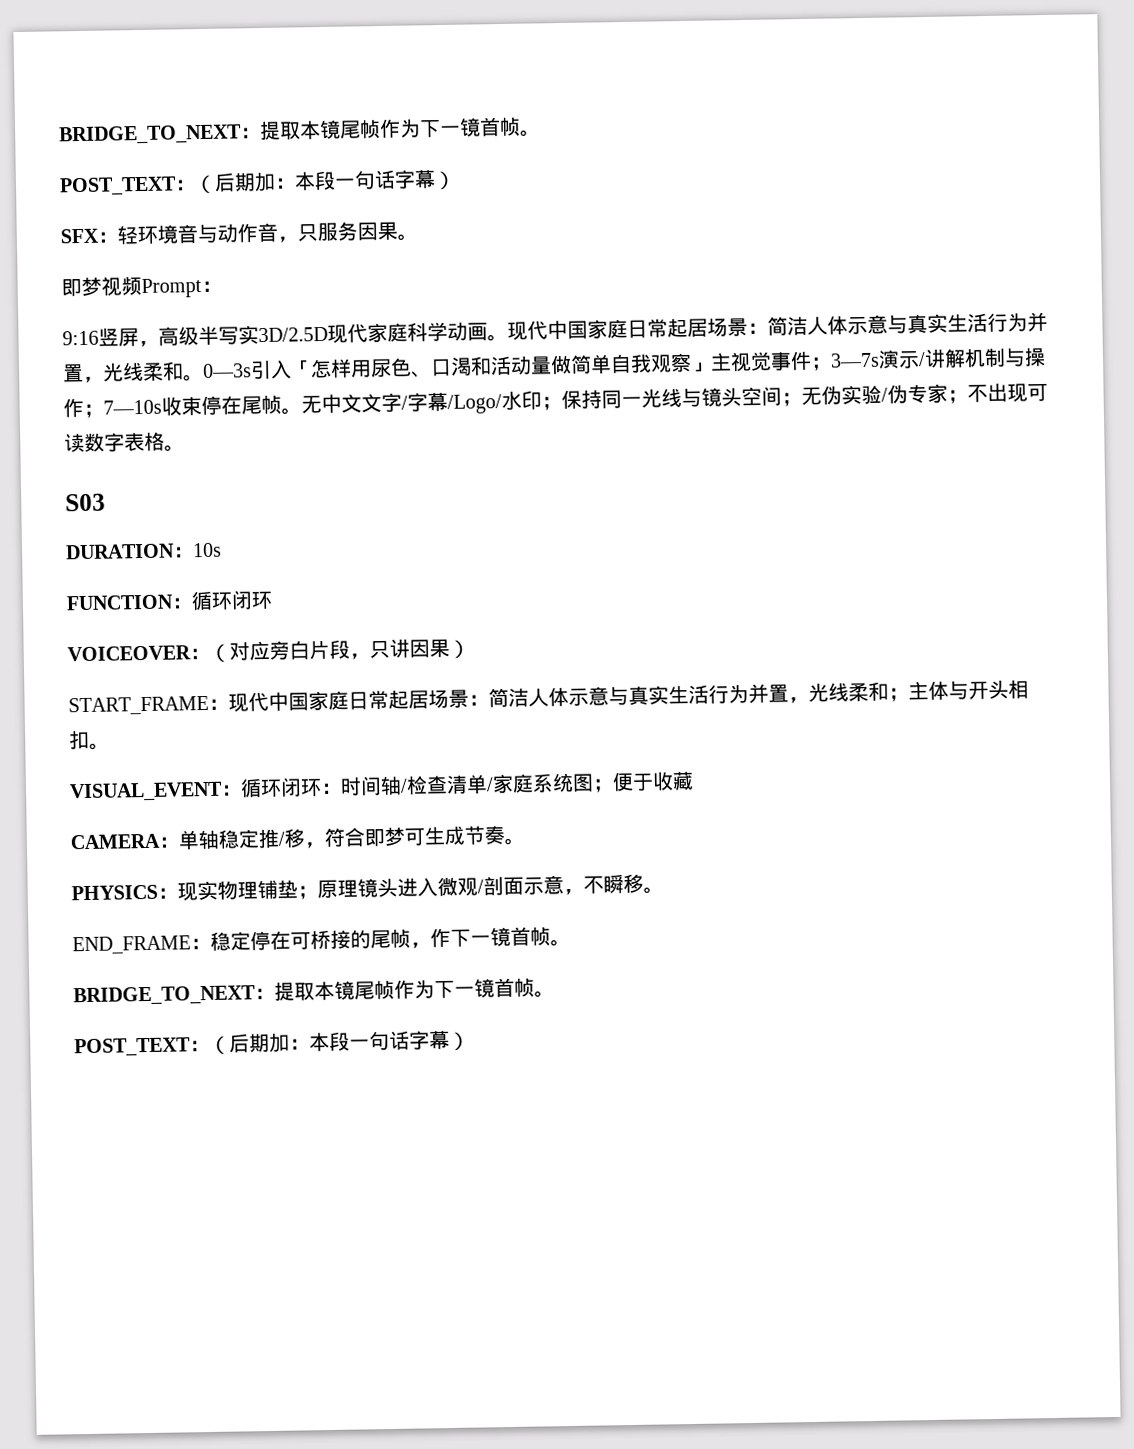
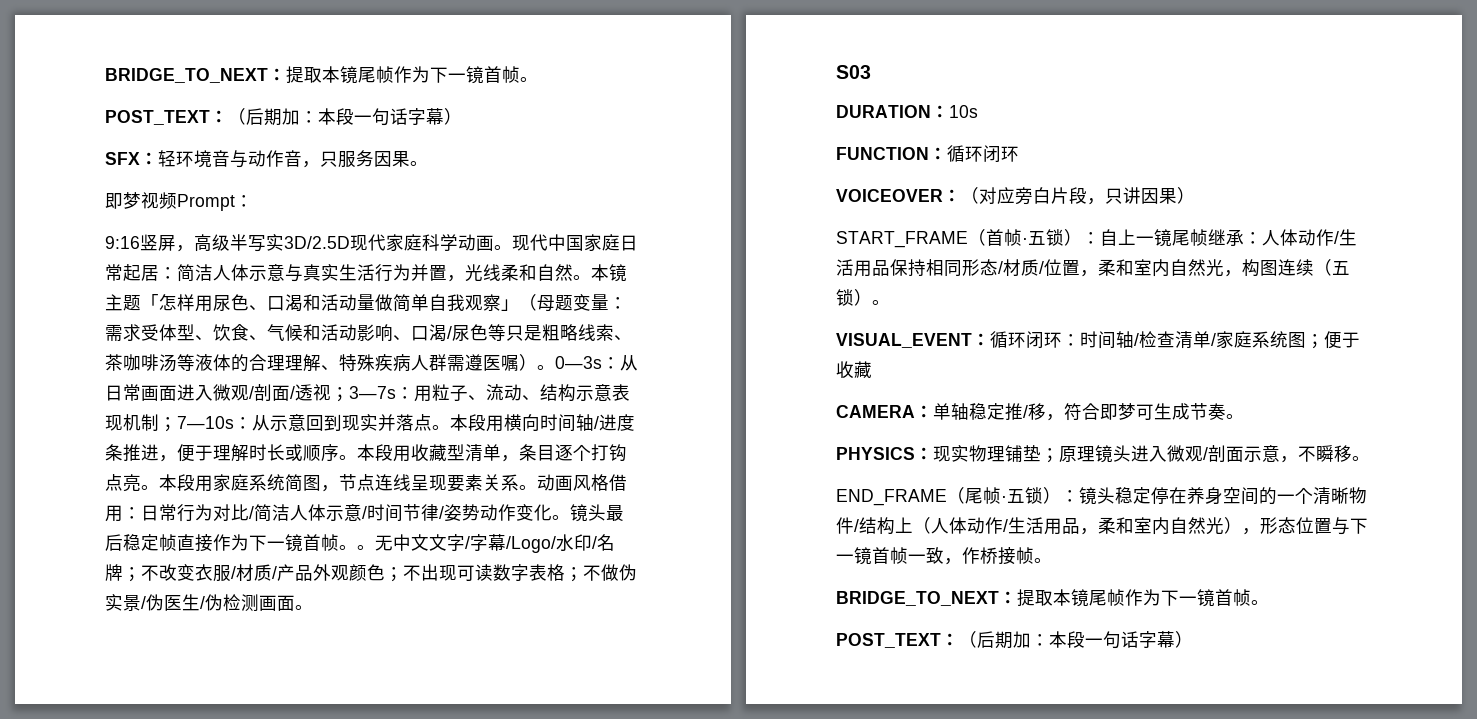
[707,317,748,337] 场景 -> (159, 273) none
[183,359,292,382] 。0—3s引入 -> [537,264,627,282] [105,294,141,311] 自然。本镜主题
[710,347,1046,373] [63,394,282,418] 主视觉事件；3—7s演示/讲解机制与操作；7—10s收束停在尾帧 -> [519,294,627,312] [105,324,632,342] [105,354,638,372] [105,384,630,402] [105,414,635,432] [105,444,627,462] [105,474,627,492] [105,504,624,522] [105,534,357,552] （母题变量：需求受体型、饮食、气候和活动影响、口渴/尿色等只是粗略线索、茶咖啡汤等液体的合理理解、特殊疾病人群需遵医嘱）。0—3s：从日常画面进入微观/剖面/透视；3—7s：用粒子、流动、结构示意表现机制；7—10s：从示意回到现实并落点。本段用横向时间轴/进度条推进，便于理解时长或顺序。本段用收藏型清单，条目逐个打钩点亮。本段用家庭系统简图，节点连线呈现要素关系。动画风格借用：日常行为对比/简洁人体示意/时间节律/姿势动作变化。镜头最后稳定帧直接作为下一镜首帧。
[541,383,948,411] ；保持同一光线与镜头空间；无伪实验/伪专家 -> [592,534,615,551] [105,564,385,582] /名牌；不改变衣服/材质/产品外观颜色
(165, 441) none -> [565,564,637,582] [105,594,295,612] ；不做伪实景/伪医生/伪检测画面
[208,679,1029,713] [69,729,90,750] ：现代中国家庭日常起居场景：简洁人体示意与真实生活行为并置，光线柔和；主体与开头相扣 -> [968,229,1357,247] [836,259,1350,277] [836,289,872,306] （首帧·五锁）：自上一镜尾帧继承：人体动作/生活用品保持相同形态/材质/位置，柔和室内自然光，构图连续（五锁）
[190,926,531,951] ：稳定停在可桥接的尾帧，作下一镜首 -> [947,487,1367,505] [836,517,1368,535] [836,547,1016,565] （尾帧·五锁）：镜头稳定停在养身空间的一个清晰物件/结构上（人体动作/生活用品，柔和室内自然光），形态位置与下一镜首帧一致，作桥接

